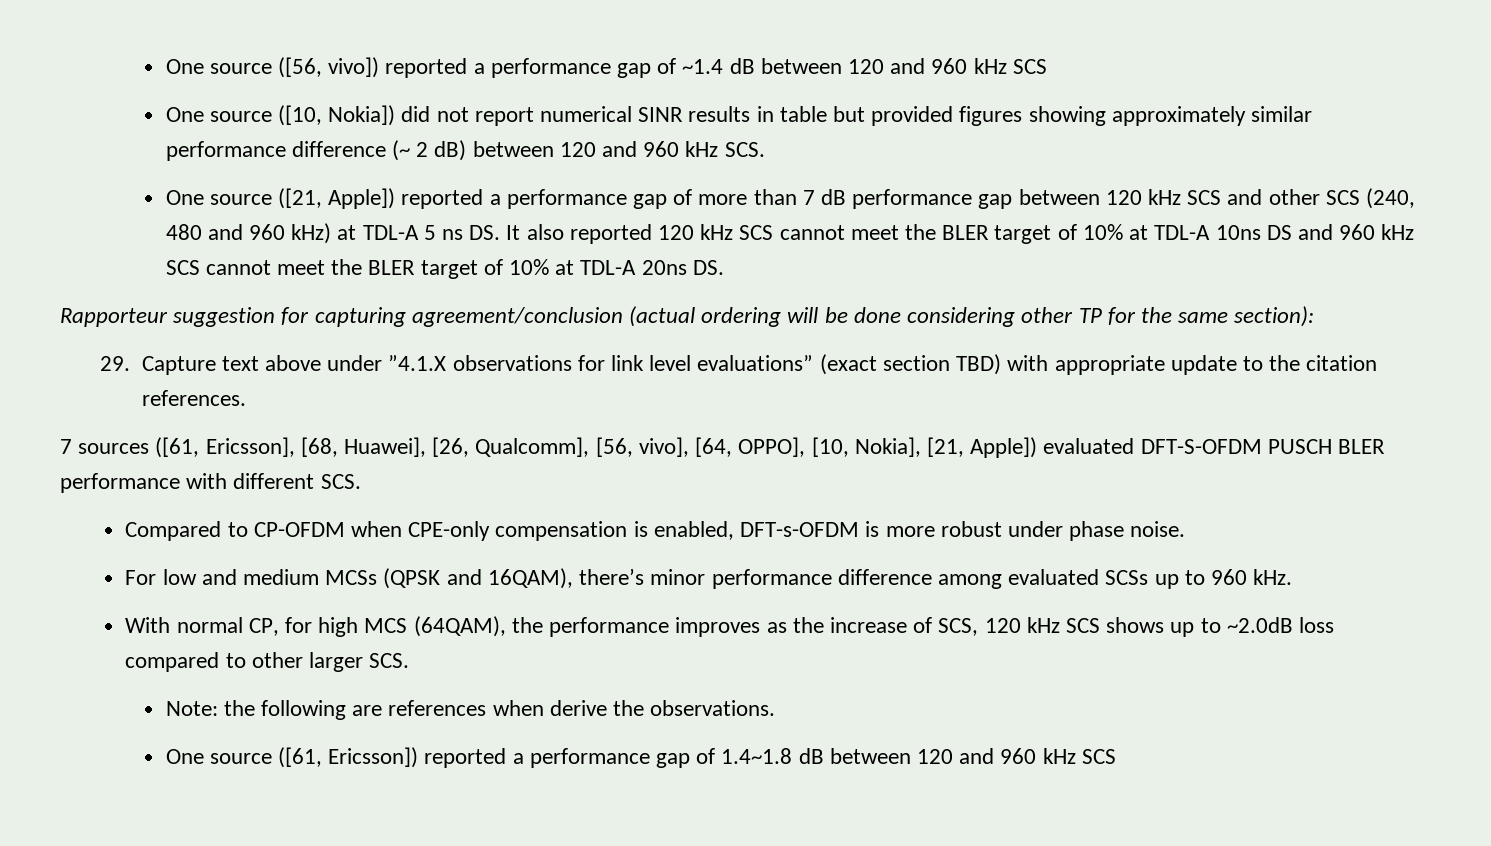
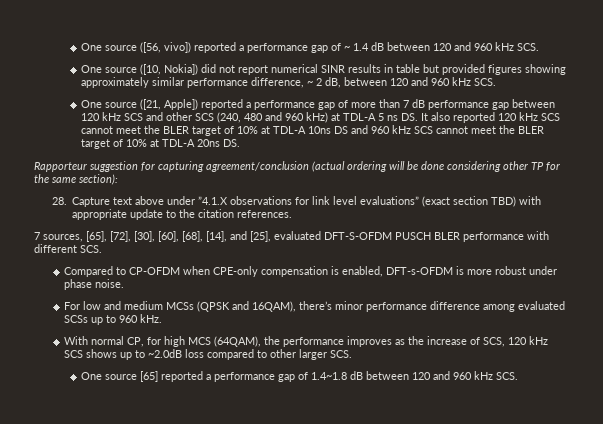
[682,58,1047,74] ~1.4 dB between 120 and 960 kHz SCS -> [344,42,540,51] ~ 1.4 dB between 120 and 960 kHz SCS.
[291,140,467,161] difference (~ 2 dB) -> [251,77,342,88] difference, ~ 2 dB,
[100,356,131,371] 29. -> [51,197,67,205] 28.
[78,437,1038,458] sources ([61, Ericsson], [68, Huawei], [26, Qualcomm], [56, vivo], [64, OPPO], [10, Nokia], [21, Apple]) -> [43,231,271,242] sources, [65], [72], [30], [60], [68], [14], and [25],
[165,700,776,720] [165,747,419,768] // Note: the following are references when derive the observations. // One source ([61, Ericsson]) -> [81,371,159,382] // One source [65]
[1081,749,1116,764] SCS -> [496,372,519,380] SCS.

